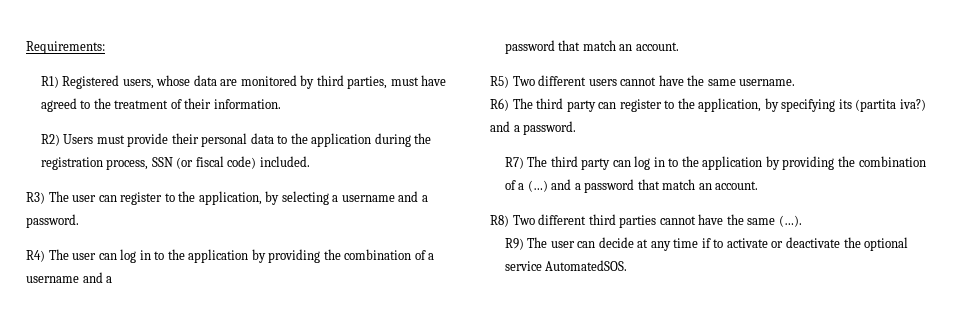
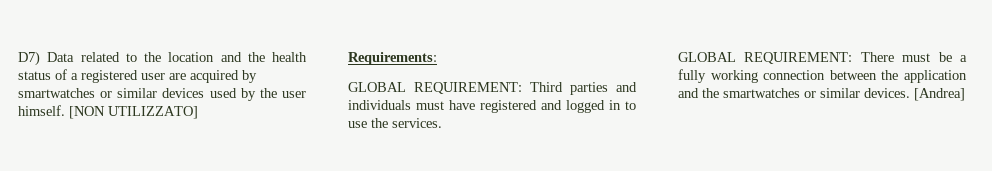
[26,41,105,54] [40,75,447,89] [40,98,281,112] [40,133,432,147] [40,156,310,170] [26,191,428,205] [26,214,79,228] [26,249,435,263] [26,272,113,283] [504,40,679,54] [490,75,796,88] [490,98,926,112] [490,121,577,135] [504,156,926,170] [504,179,759,193] [490,214,802,228] [504,237,909,251] [504,260,628,271] Requirements: // R1) Registered users, whose data are monitored by third parties, must have agreed to the treatment of their information. // R2) Users must provide their personal data to the application during the registration process, SSN (or fiscal code) included. // R3) The user can register to the application, by selecting a username and a password. // R4) The user can log in to the application by providing the combination of a username and a // password that match an account. // R5) Two different users cannot have the same username. // R6) The third party can register to the application, by specifying its (partita iva?) and a password. // R7) The third party can log in to the application by providing the combination of a (…) and a password that match an account. // R8) Two different third parties cannot have the same (…). // R9) The user can decide at any time if to activate or deactivate the optional service AutomatedSOS. -> [18,51,307,66] [18,69,257,83] [18,88,306,101] [18,105,198,119] [348,52,437,65] [348,82,637,95] [348,100,636,113] [348,118,442,128] [678,52,967,64] [678,69,967,83] [678,88,965,101] D7) Data related to the location and the health status of a registered user are acquired by smartwatches or similar devices used by the user himself. [NON UTILIZZATO] // Requirements: // GLOBAL REQUIREMENT: Third parties and individuals must have registered and logged in to use the services. // GLOBAL REQUIREMENT: There must be a fully working connection between the application and the smartwatches or similar devices. [Andrea]

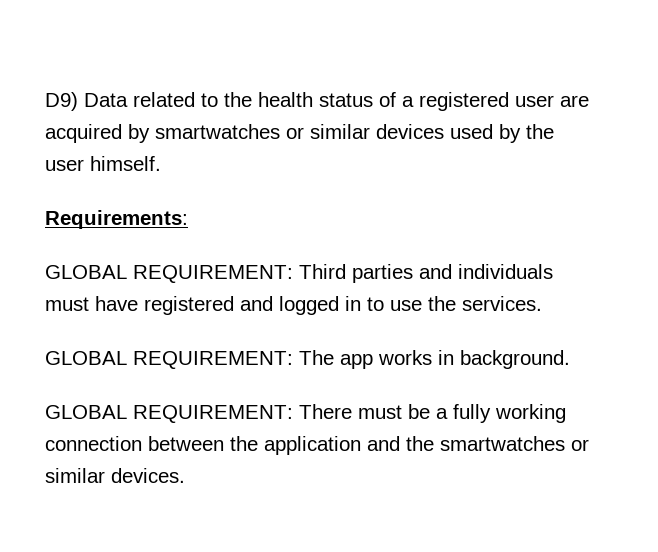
[18,51,40,66] D7) -> [45,92,78,111] D9)
[168,52,265,62] location and the -> (252, 99) none
[69,106,198,119] [NON UTILIZZATO] -> (161, 163) none
(442, 123) none -> [45,350,570,369] // GLOBAL REQUIREMENT: The app works in background.
[914,88,965,101] [Andrea] -> (185, 475) none

